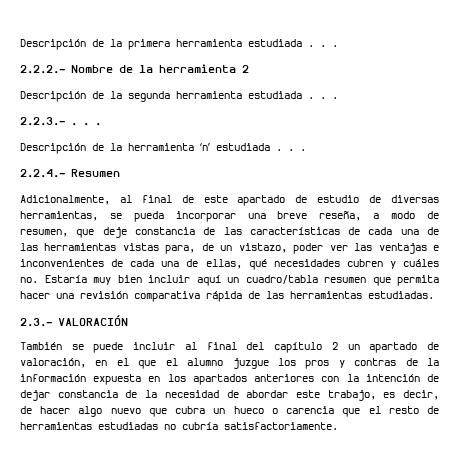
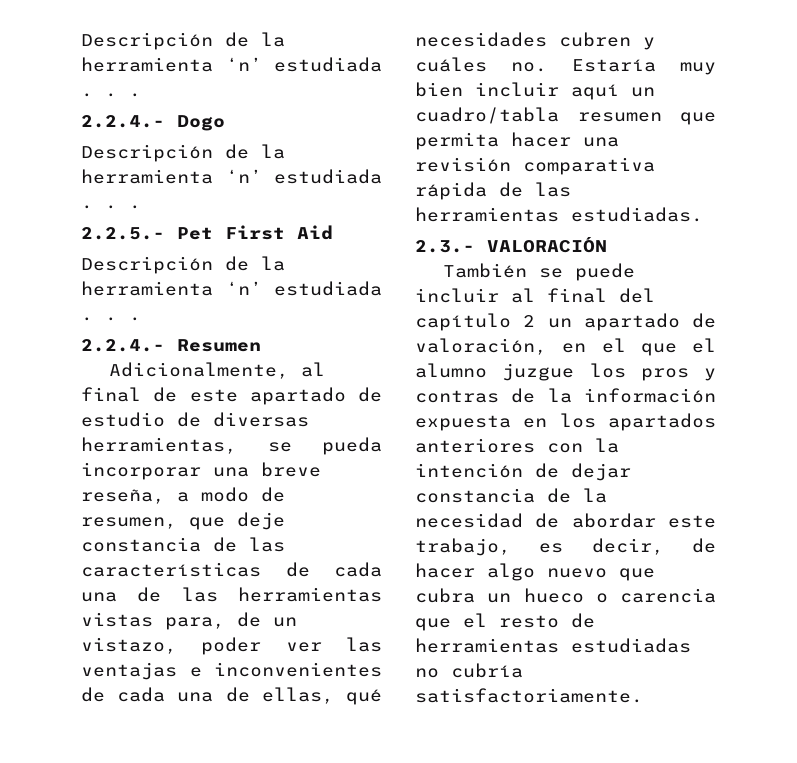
[20,39,338,50] [20,64,249,74] [20,91,338,102] [20,117,101,126] Descripción de la primera herramienta estudiada . . . // 2.2.2.- Nombre de la herramienta 2 // Descripción de la segunda herramienta estudiada . . . // 2.2.3.- . . . -> [81,32,285,50] [81,57,382,72] [81,93,141,97] [81,115,225,131] [81,144,285,162] [81,169,382,184] [81,205,141,209] [81,225,333,240] Descripción de la herramienta ‘n’ estudiada . . . // 2.2.4.- Dogo // Descripción de la herramienta ‘n’ estudiada . . . // 2.2.5.- Pet First Aid

